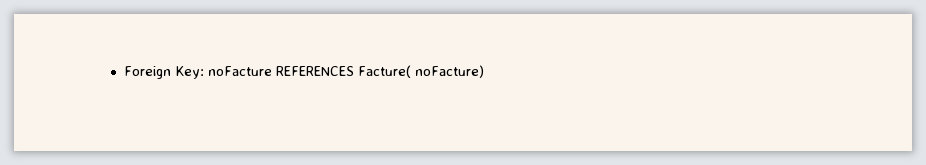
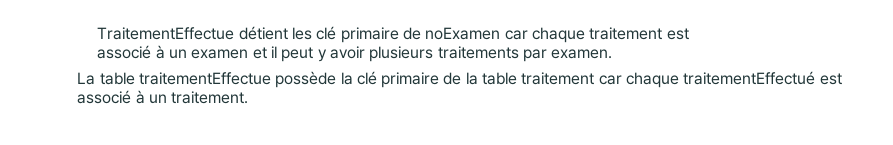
[123,65,484,79] Foreign Key: noFacture REFERENCES Facture( noFacture) -> [97,26,689,43] [97,45,613,62] [77,71,842,88] [77,90,249,104] TraitementEffectue détient les clé primaire de noExamen car chaque traitement est // associé à un examen et il peut y avoir plusieurs traitements par examen. // La table traitementEffectue possède la clé primaire de la table traitement car chaque traitementEffectué est associé à un traitement.

